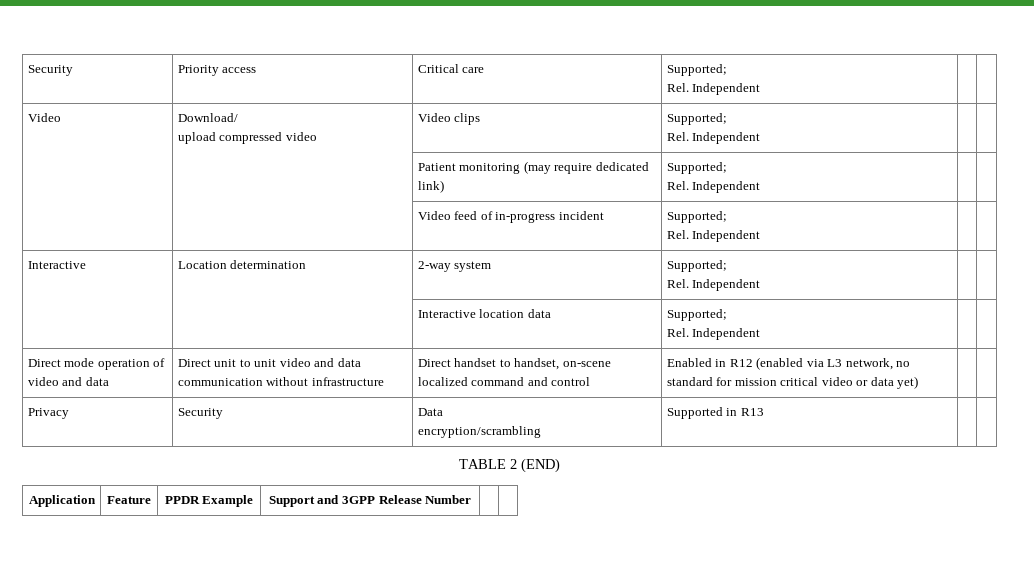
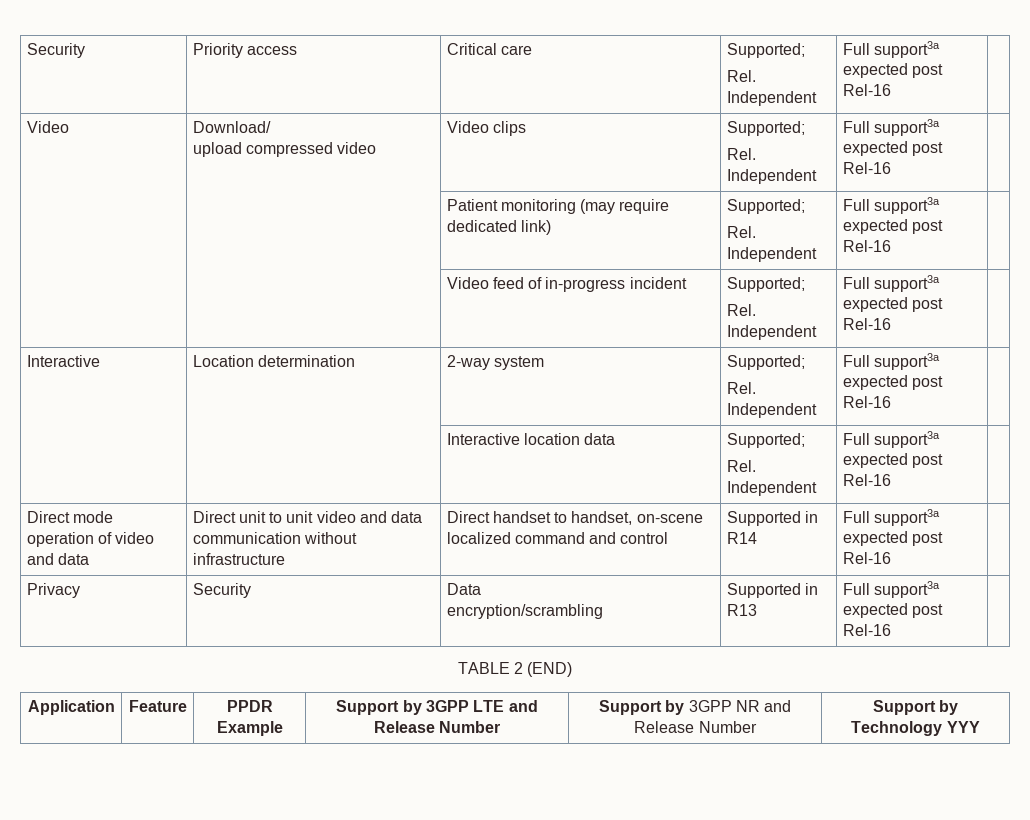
(761, 89) none -> [842,41,940,58] [842,63,943,78] [842,84,891,96] Full support3a expected post Rel-16
(761, 138) none -> [842,119,940,136] [842,141,943,156] [842,162,891,174] Full support3a expected post Rel-16
(761, 187) none -> [842,197,940,214] [842,219,943,234] [842,240,891,252] Full support3a expected post Rel-16
(761, 236) none -> [842,275,940,292] [842,297,943,312] [842,318,891,330] Full support3a expected post Rel-16
(761, 285) none -> [842,353,940,370] [842,375,943,390] [842,396,891,408] Full support3a expected post Rel-16
(761, 334) none -> [842,431,940,448] [842,453,943,468] [842,474,891,486] Full support3a expected post Rel-16
[666,357,911,370] [666,376,919,389] Enabled in R12 (enabled via L3 network, no standard for mission critical video or data yet) | -> [726,511,818,526] [726,532,757,544] [842,509,940,526] [842,531,943,546] [842,552,891,564] Supported in R14 | Full support3a expected post Rel-16
(764, 412) none -> [842,581,940,598] [842,603,943,618] [842,624,891,636] Full support3a expected post Rel-16
[317,495,472,504] and 3GPP Release Number | | -> [402,700,538,715] [373,721,501,733] [598,700,792,715] [634,721,757,733] [872,700,959,715] [851,721,980,736] by 3GPP LTE and Release Number | Support by 3GPP NR and Release Number | Support by Technology YYY

